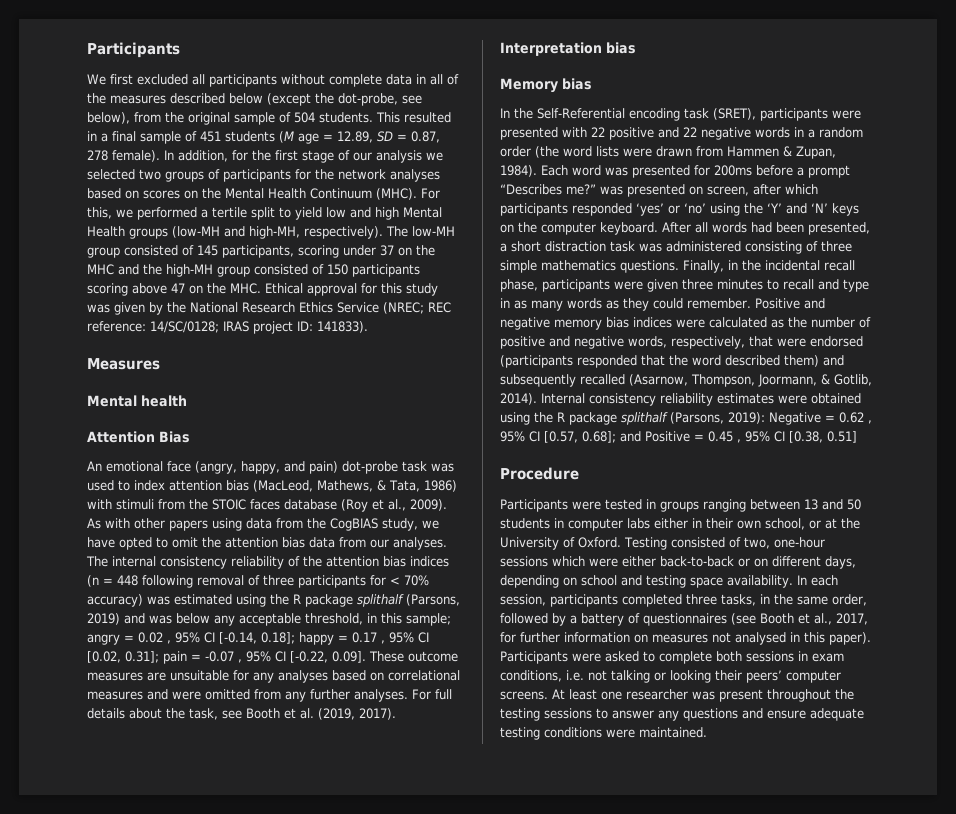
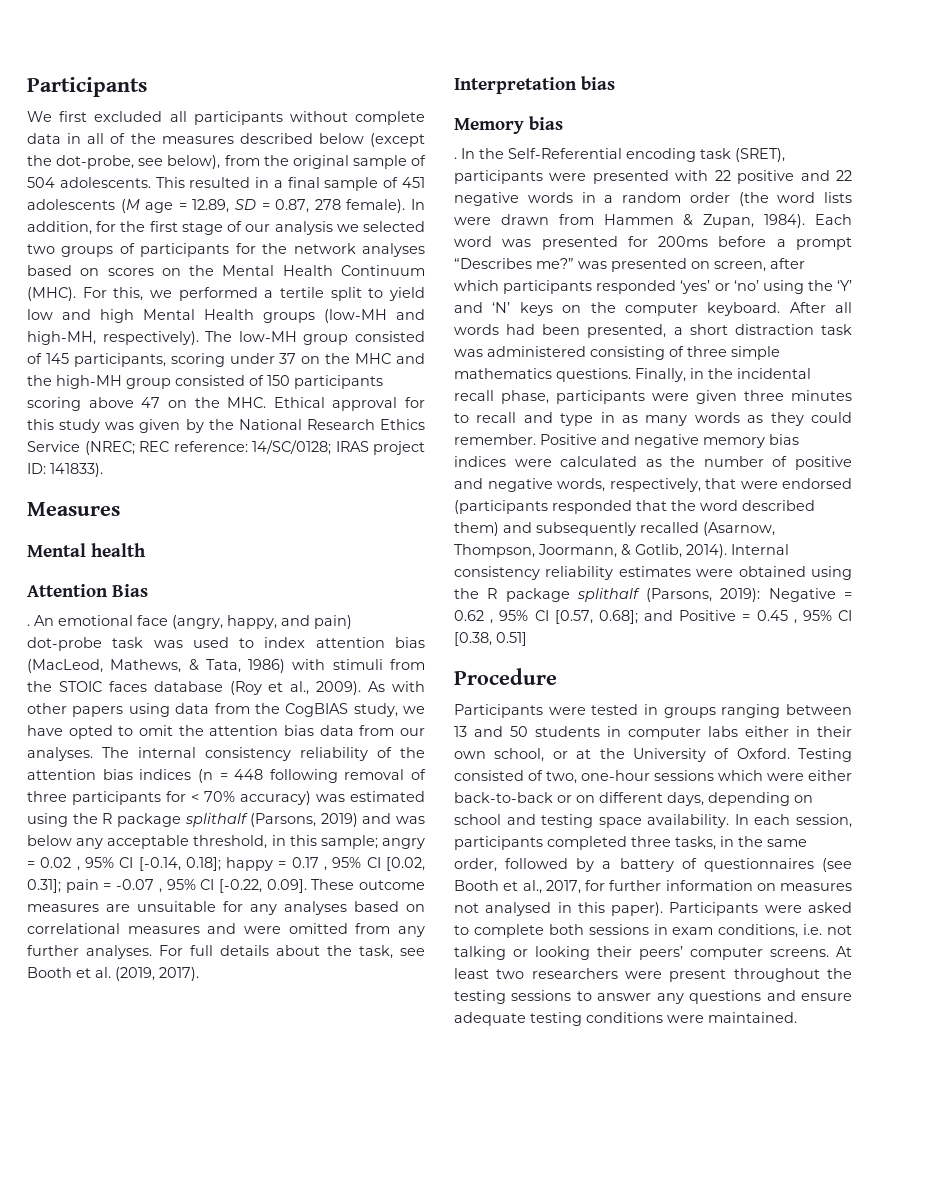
[319,112,373,123] students. -> [59,177,151,188] adolescents.
[225,131,275,142] students -> [27,199,115,210] adolescents
(190, 437) none -> [27,624,30,626] .
(592, 84) none -> [454,157,457,159] .
[601,689,715,700] one researcher was -> [496,968,662,979] two researchers were

